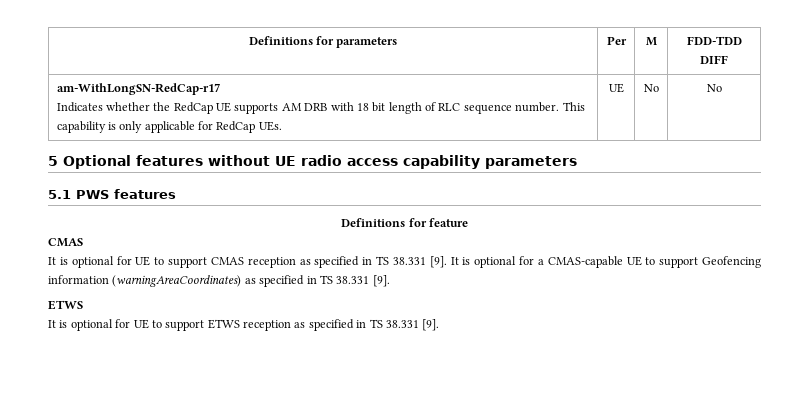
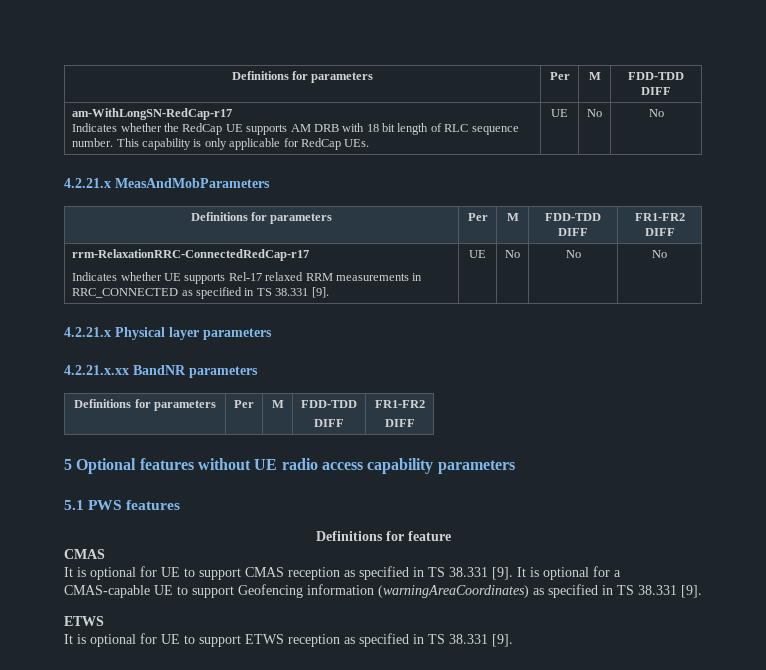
(722, 88) none -> [64,178,270,188] [190,212,333,224] [467,213,488,221] [506,213,519,221] [545,213,601,221] [558,228,588,236] [634,213,685,221] [644,228,675,236] [72,249,310,261] [72,272,423,284] [72,287,329,299] [469,250,486,258] [505,250,520,258] [565,250,581,258] [652,250,667,258] [64,327,272,340] [64,365,258,378] [74,399,216,411] [234,400,254,408] [271,400,284,408] [301,400,357,408] [314,419,344,427] [374,400,425,408] [384,419,415,427] // 4.2.21.x MeasAndMobParameters // Definitions for parameters | Per | M | FDD-TDD DIFF | FR1-FR2 DIFF // rrm-RelaxationRRC-ConnectedRedCap-r17 // Indicates whether UE supports Rel-17 relaxed RRM measurements in RRC_CONNECTED as specified in TS 38.331 [9]. | UE | No | No | No // 4.2.21.x Physical layer parameters // 4.2.21.x.xx BandNR parameters // Definitions for parameters | Per | M | FDD-TDD // DIFF | FR1-FR2 // DIFF

